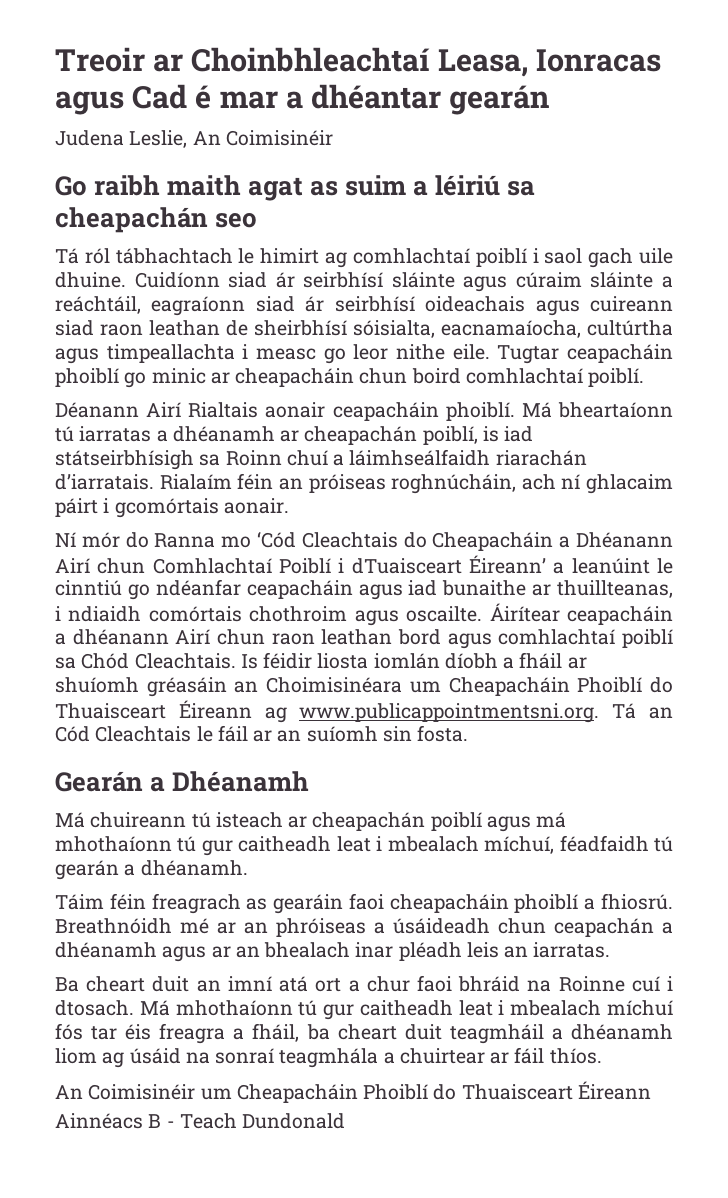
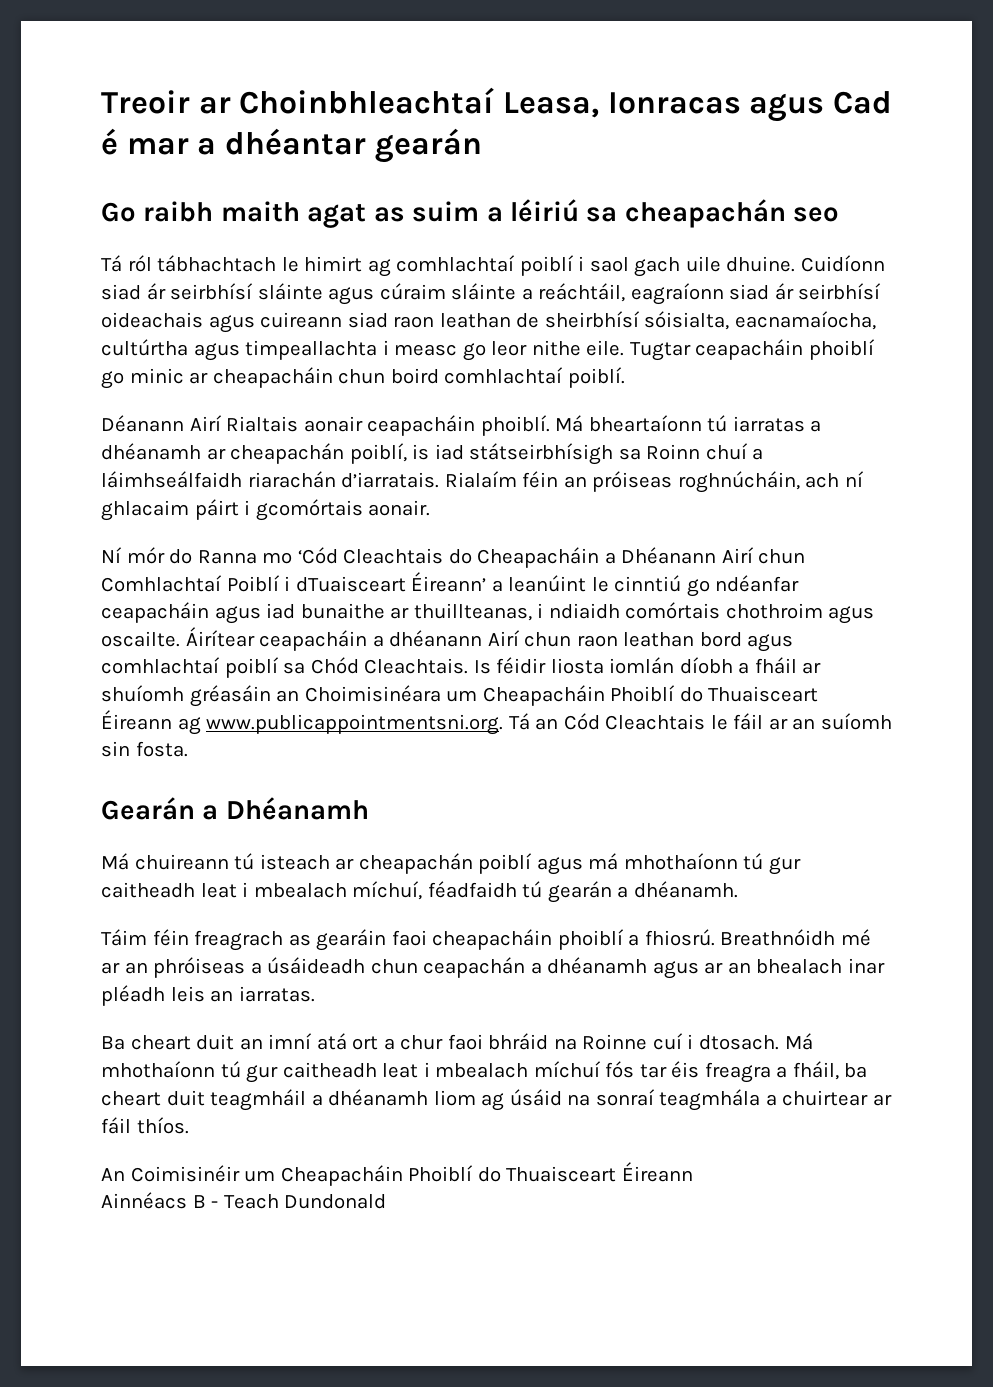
[55,130,333,148] // Judena Leslie, An Coimisinéir -> (482, 145) none

